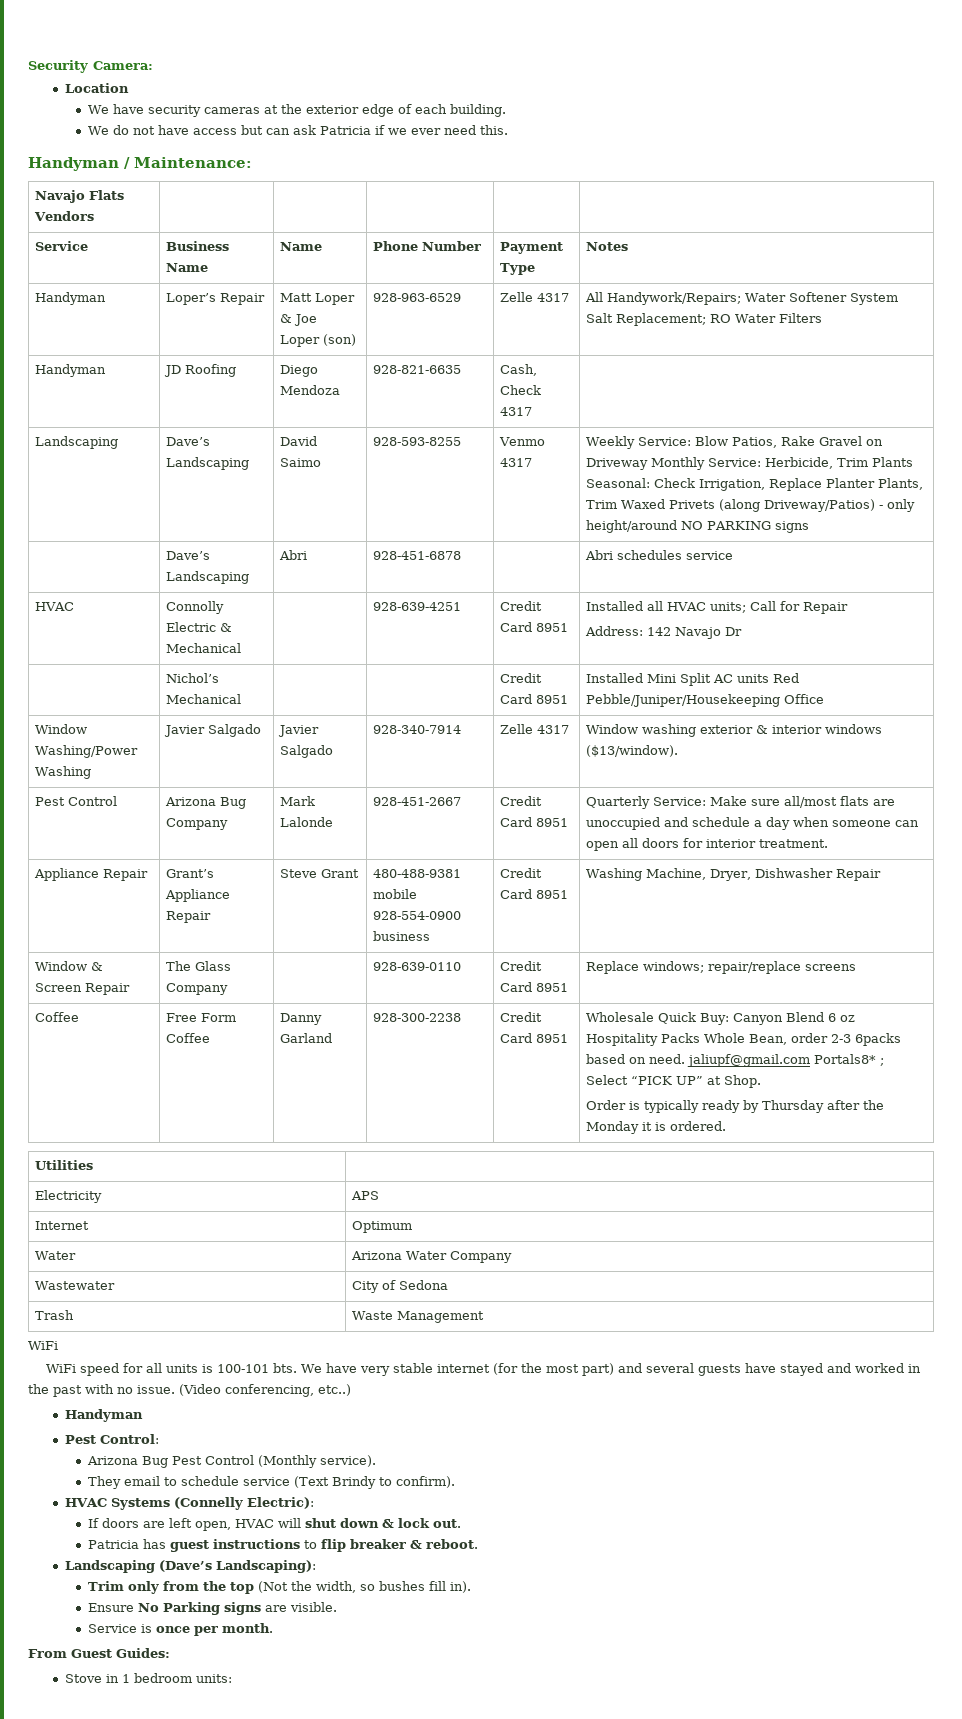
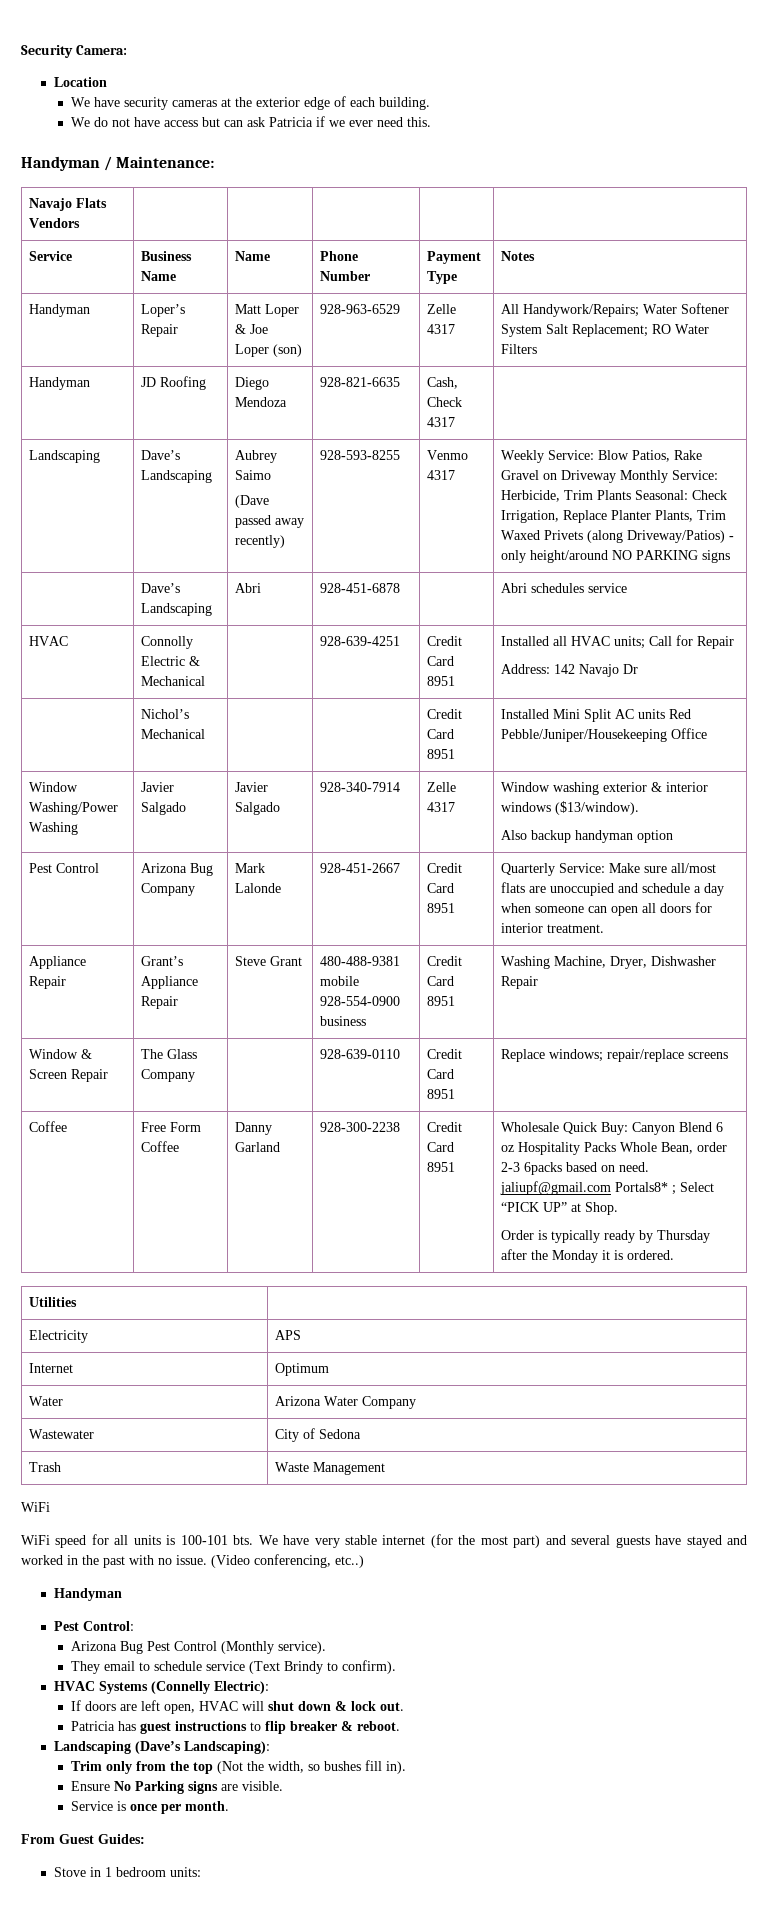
[280,436,318,446] David -> [235,450,278,463] Aubrey
(322, 462) none -> [235,495,270,508] [235,515,305,528] [235,535,286,548] // (Dave passed away recently)
(679, 751) none -> [501,830,674,843] // Also backup handyman option

